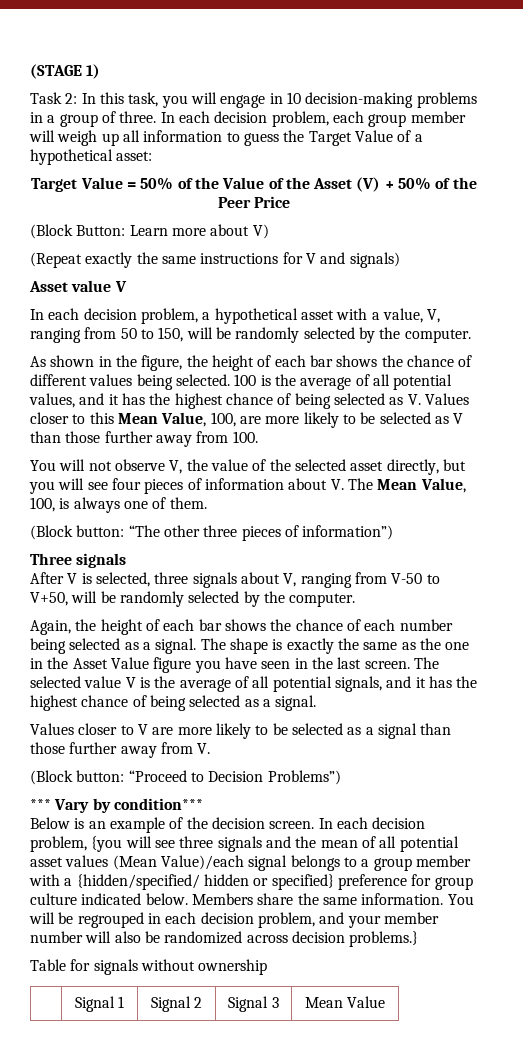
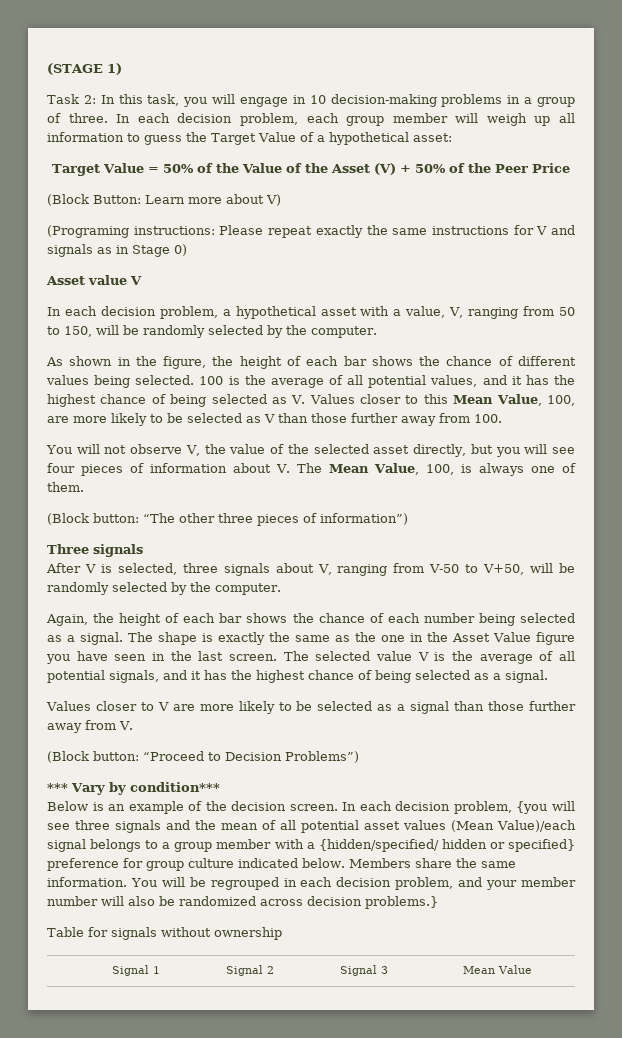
[30,252,82,268] (Repeat -> [47,225,313,238] (Programing instructions: Please repeat
[349,252,400,268] signals) -> [47,244,187,257] signals as in Stage 0)

